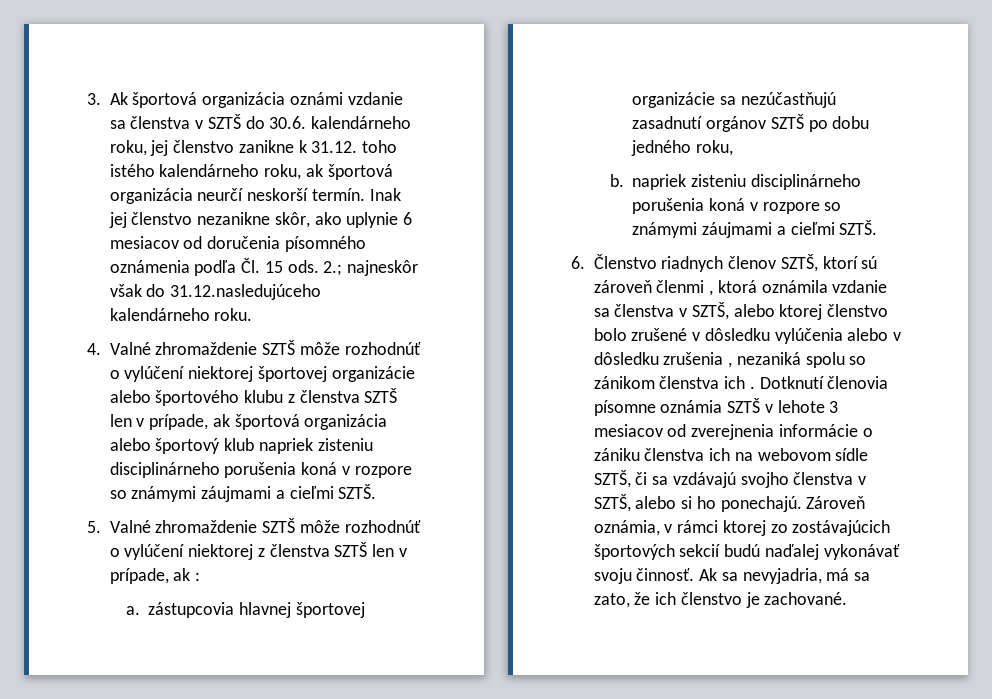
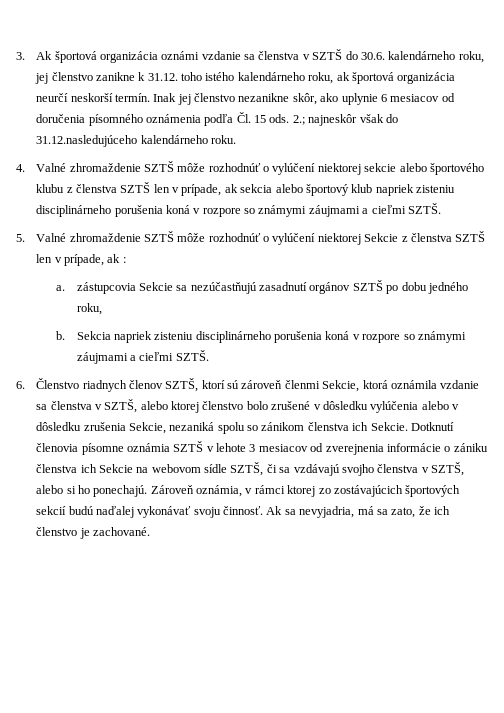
[257,366,415,382] športovej organizácie -> [364,163,397,172] sekcie
[234,414,388,430] športová organizácia -> [240,184,273,193] sekcia
(254, 552) none -> [364,233,399,242] Sekcie
[239,602,365,618] [632,92,716,108] hlavnej športovej organizácie -> [138,282,173,291] Sekcie
(624, 180) none -> [76,331,111,340] Sekcia
[709,290,714,296] , -> [322,380,360,392] Sekcie,
[728,362,733,368] , -> [128,422,166,434] Sekcie,
[749,386,755,389] . -> [370,422,408,431] Sekcie.
(731, 454) none -> [98,464,133,473] Sekcie

